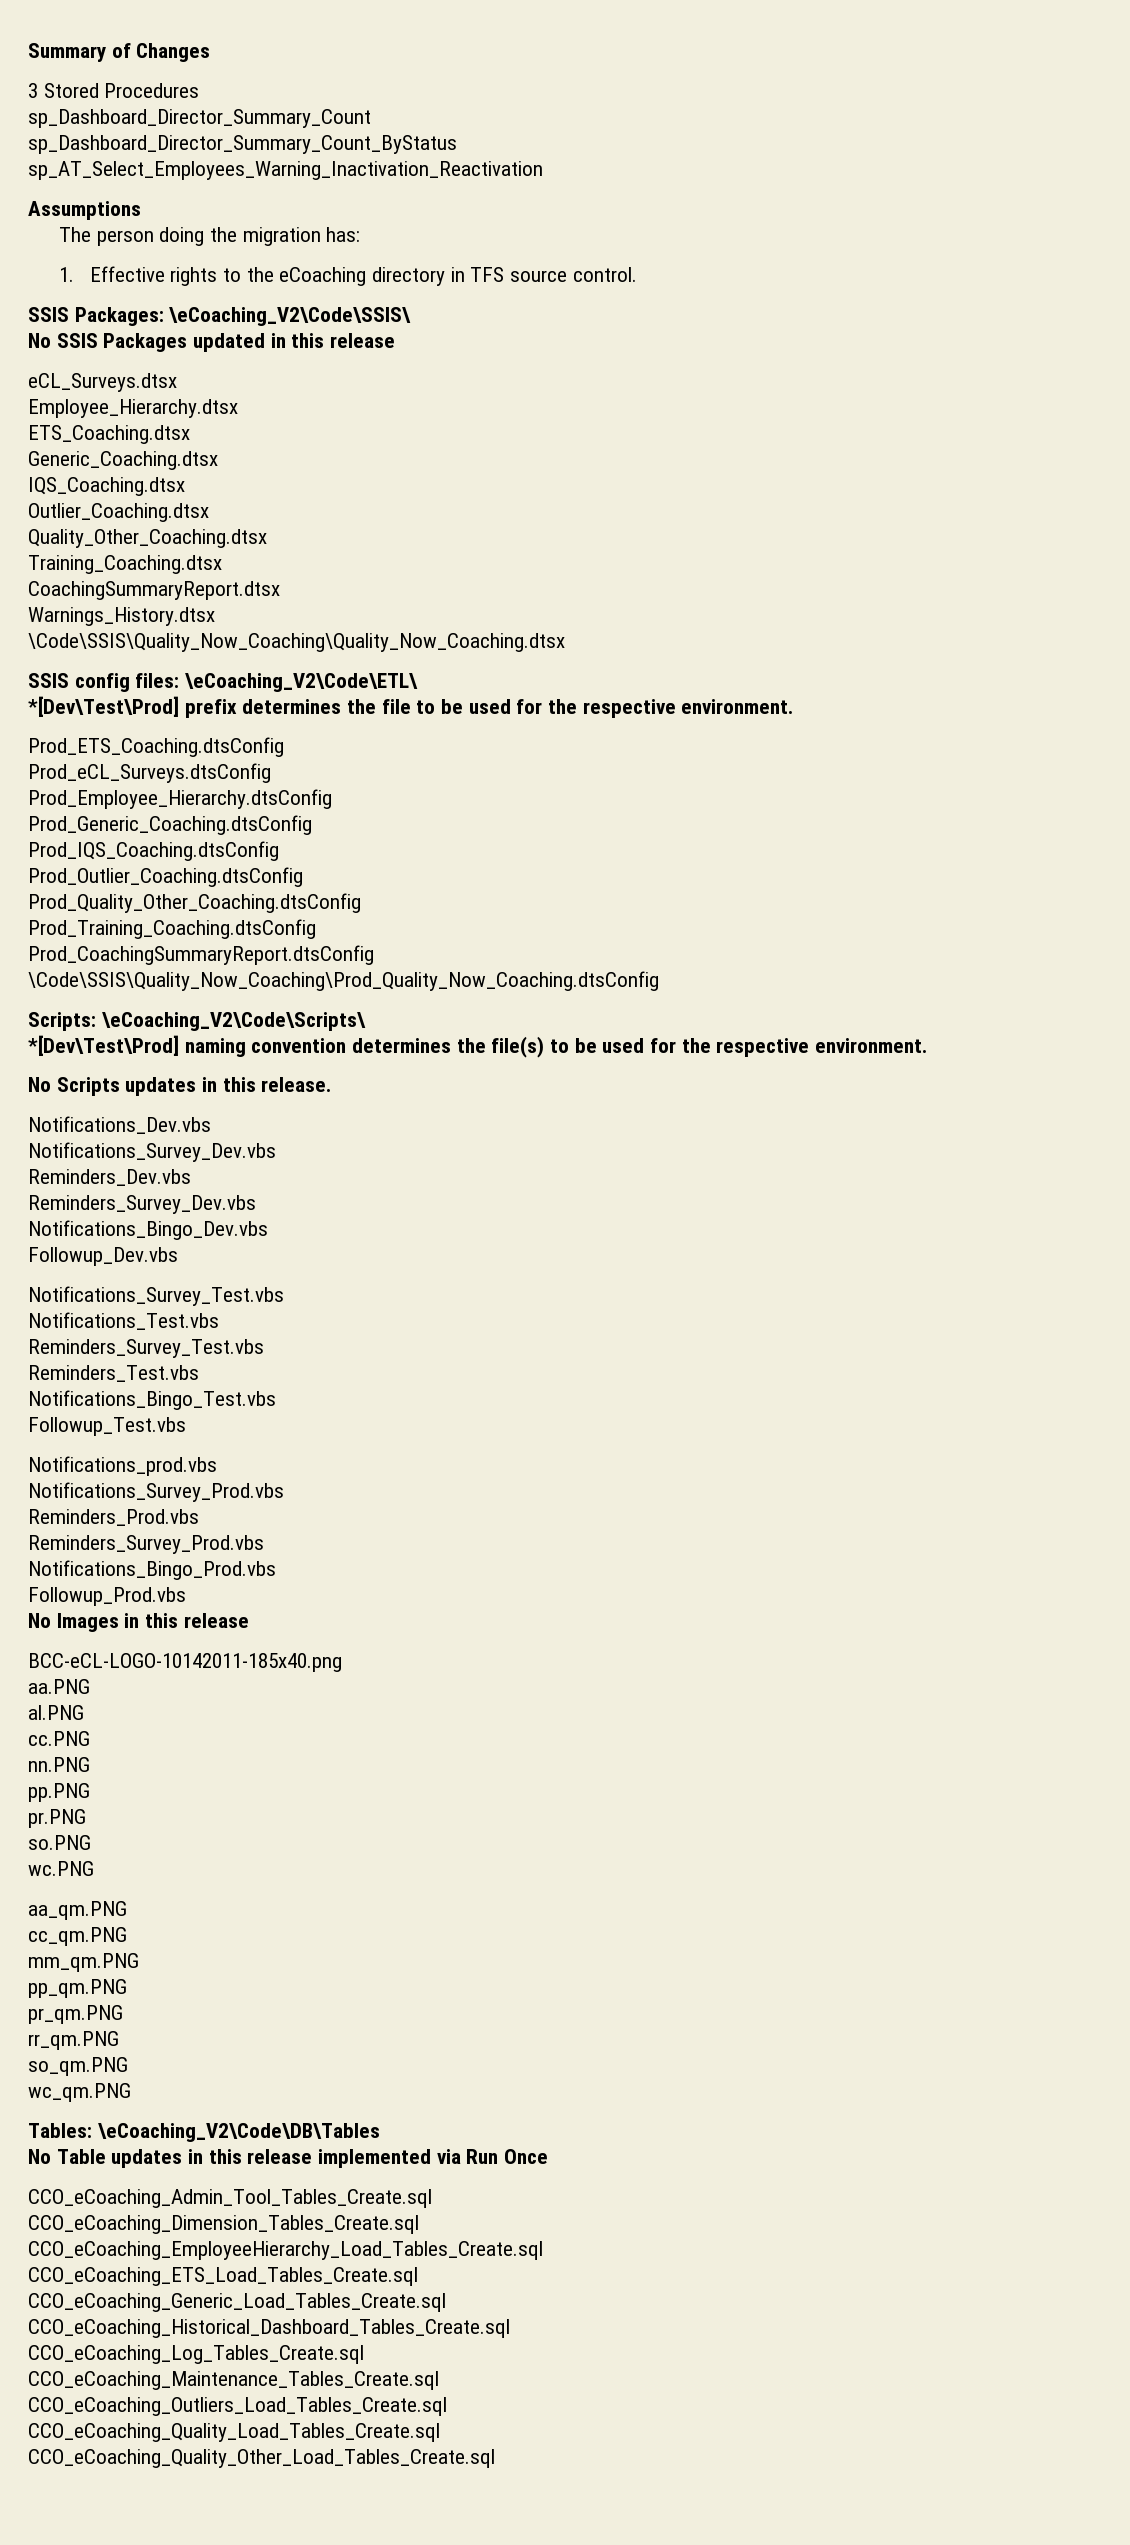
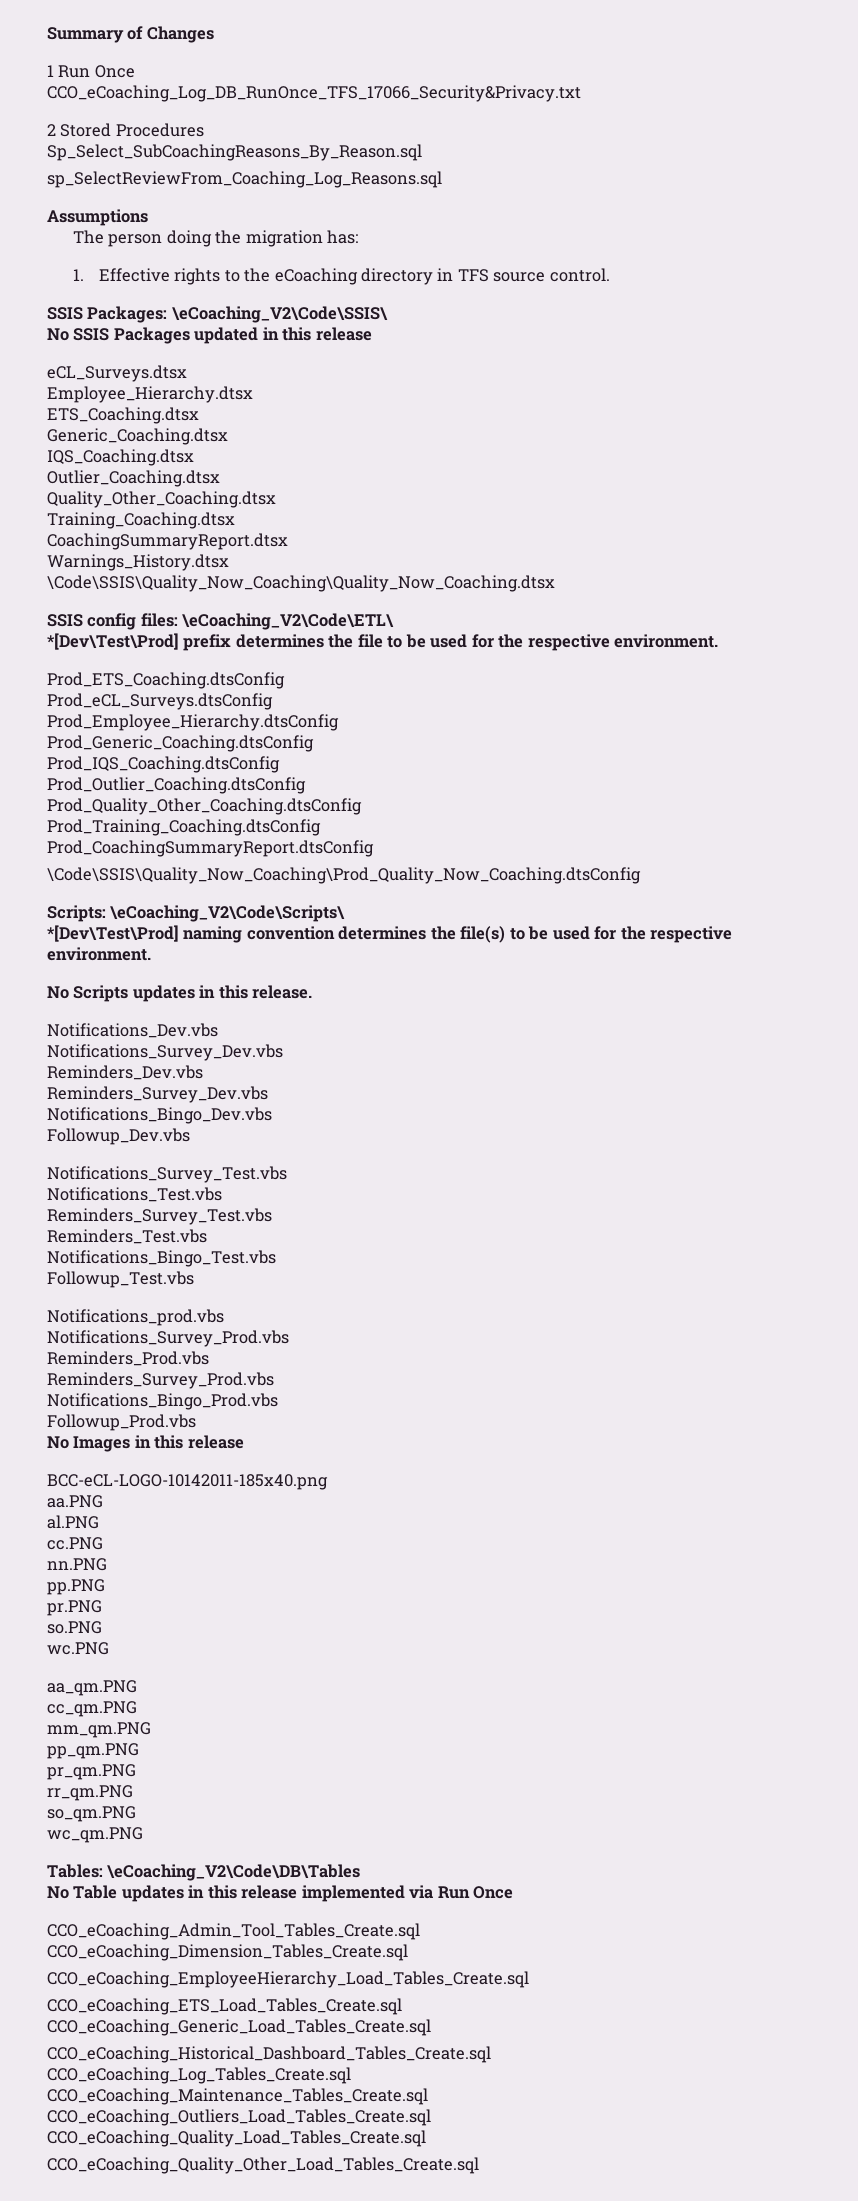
[28,83,38,98] 3 -> [47,65,135,78] [47,85,581,102] [47,124,56,136] 1 Run Once // CCO_eCoaching_Log_DB_RunOnce_TFS_17066_Security&Privacy.txt // 2
[28,109,371,128] [28,135,457,154] [28,161,543,180] sp_Dashboard_Director_Summary_Count // sp_Dashboard_Director_Summary_Count_ByStatus // sp_AT_Select_Employees_Warning_Inactivation_Reactivation -> [47,144,422,161] [47,171,442,188] Sp_Select_SubCoachingReasons_By_Reason.sql // sp_SelectReviewFrom_Coaching_Log_Reasons.sql

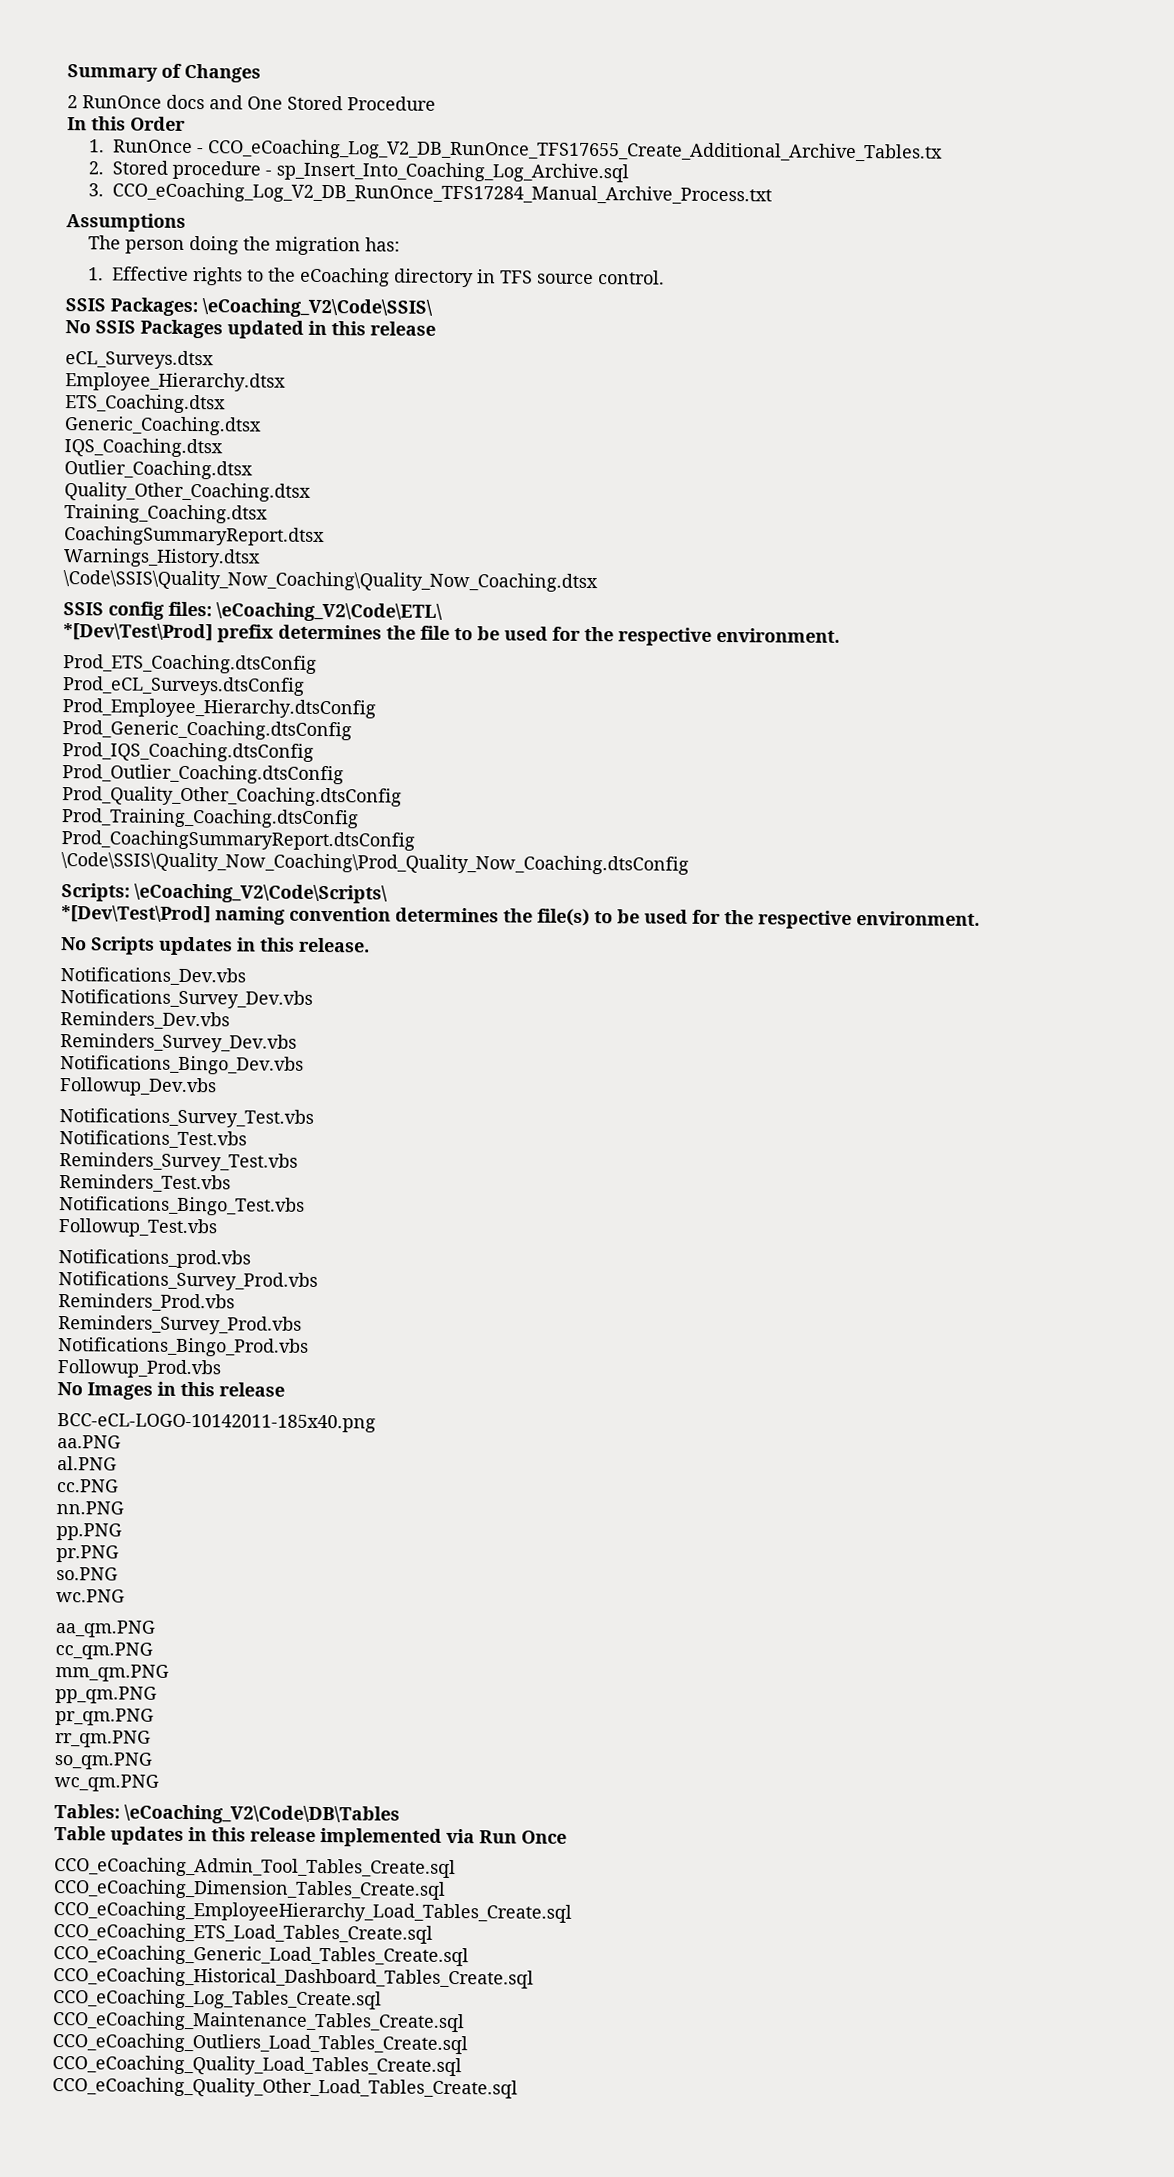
[47,65,135,78] [47,85,581,102] [47,123,204,137] [47,144,422,161] [47,171,442,188] 1 Run Once // CCO_eCoaching_Log_DB_RunOnce_TFS_17066_Security&Privacy.txt // 2 Stored Procedures // Sp_Select_SubCoachingReasons_By_Reason.sql // sp_SelectReviewFrom_Coaching_Log_Reasons.sql -> [67,94,436,111] [67,116,186,131] [88,139,943,163] [87,160,629,183] [87,182,772,206] 2 RunOnce docs and One Stored Procedure // In this Order // 1. RunOnce - CCO_eCoaching_Log_V2_DB_RunOnce_TFS17655_Create_Additional_Archive_Tables.tx // 2. Stored procedure - sp_Insert_Into_Coaching_Log_Archive.sql // 3. CCO_eCoaching_Log_V2_DB_RunOnce_TFS17284_Manual_Archive_Process.txt
[47,1886,69,1899] No -> (400, 1814) none

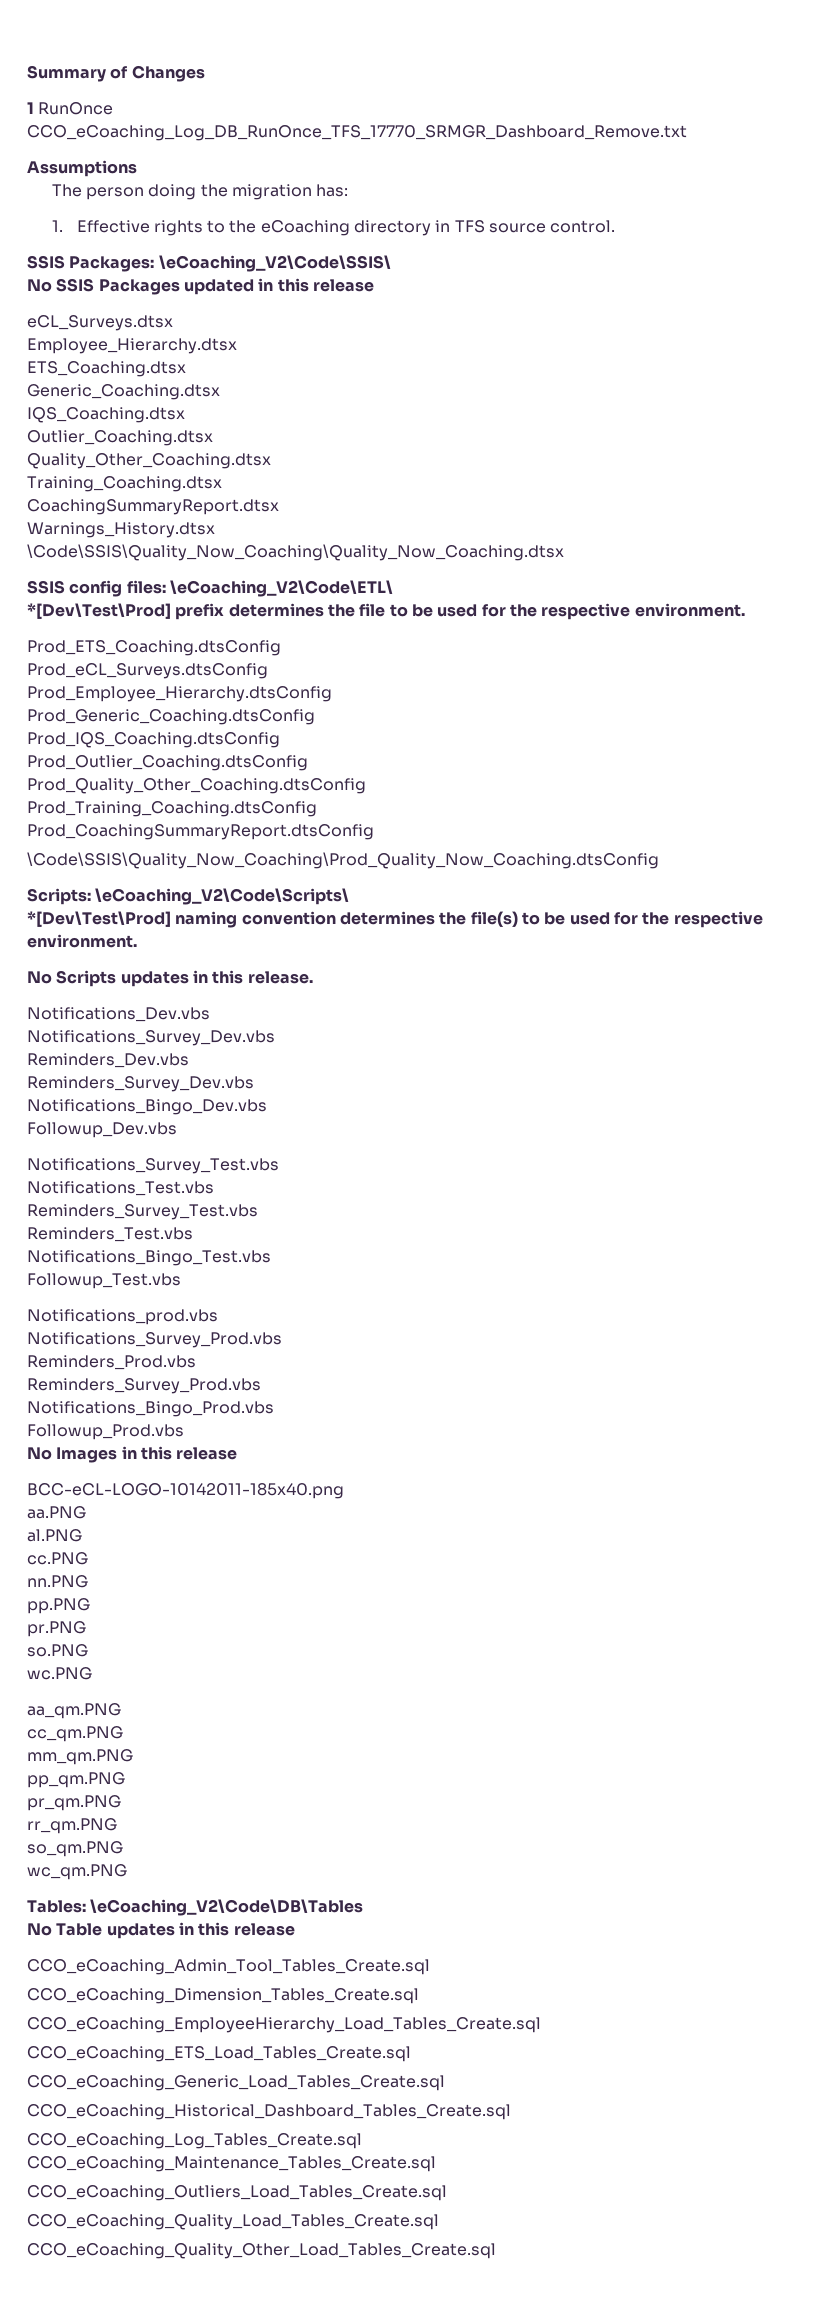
[67,94,436,111] [67,116,186,131] [88,139,943,163] [87,160,629,183] [87,182,772,206] 2 RunOnce docs and One Stored Procedure // In this Order // 1. RunOnce - CCO_eCoaching_Log_V2_DB_RunOnce_TFS17655_Create_Additional_Archive_Tables.tx // 2. Stored procedure - sp_Insert_Into_Coaching_Log_Archive.sql // 3. CCO_eCoaching_Log_V2_DB_RunOnce_TFS17284_Manual_Archive_Process.txt -> [27,102,114,115] [27,125,687,141] 1 RunOnce // CCO_eCoaching_Log_DB_RunOnce_TFS_17770_SRMGR_Dashboard_Remove.txt
(400, 1814) none -> [27,1923,52,1936] No
[320,1828,567,1847] implemented via Run Once -> (295, 1929) none

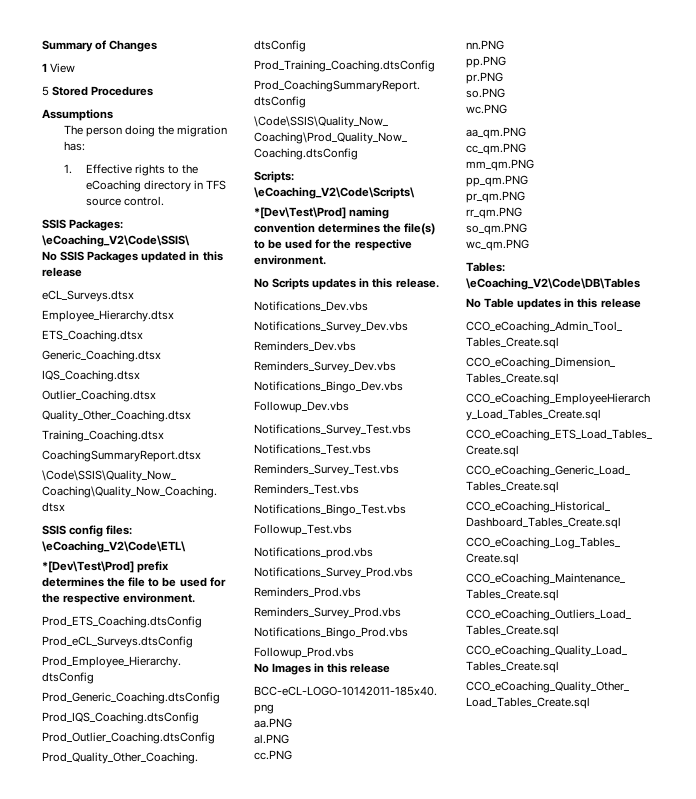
[38,102,114,115] [27,125,687,141] RunOnce // CCO_eCoaching_Log_DB_RunOnce_TFS_17770_SRMGR_Dashboard_Remove.txt -> [50,63,76,73] [42,86,154,96] View // 5 Stored Procedures
[27,522,215,538] // Warnings_History.dtsx -> (201, 456) none

